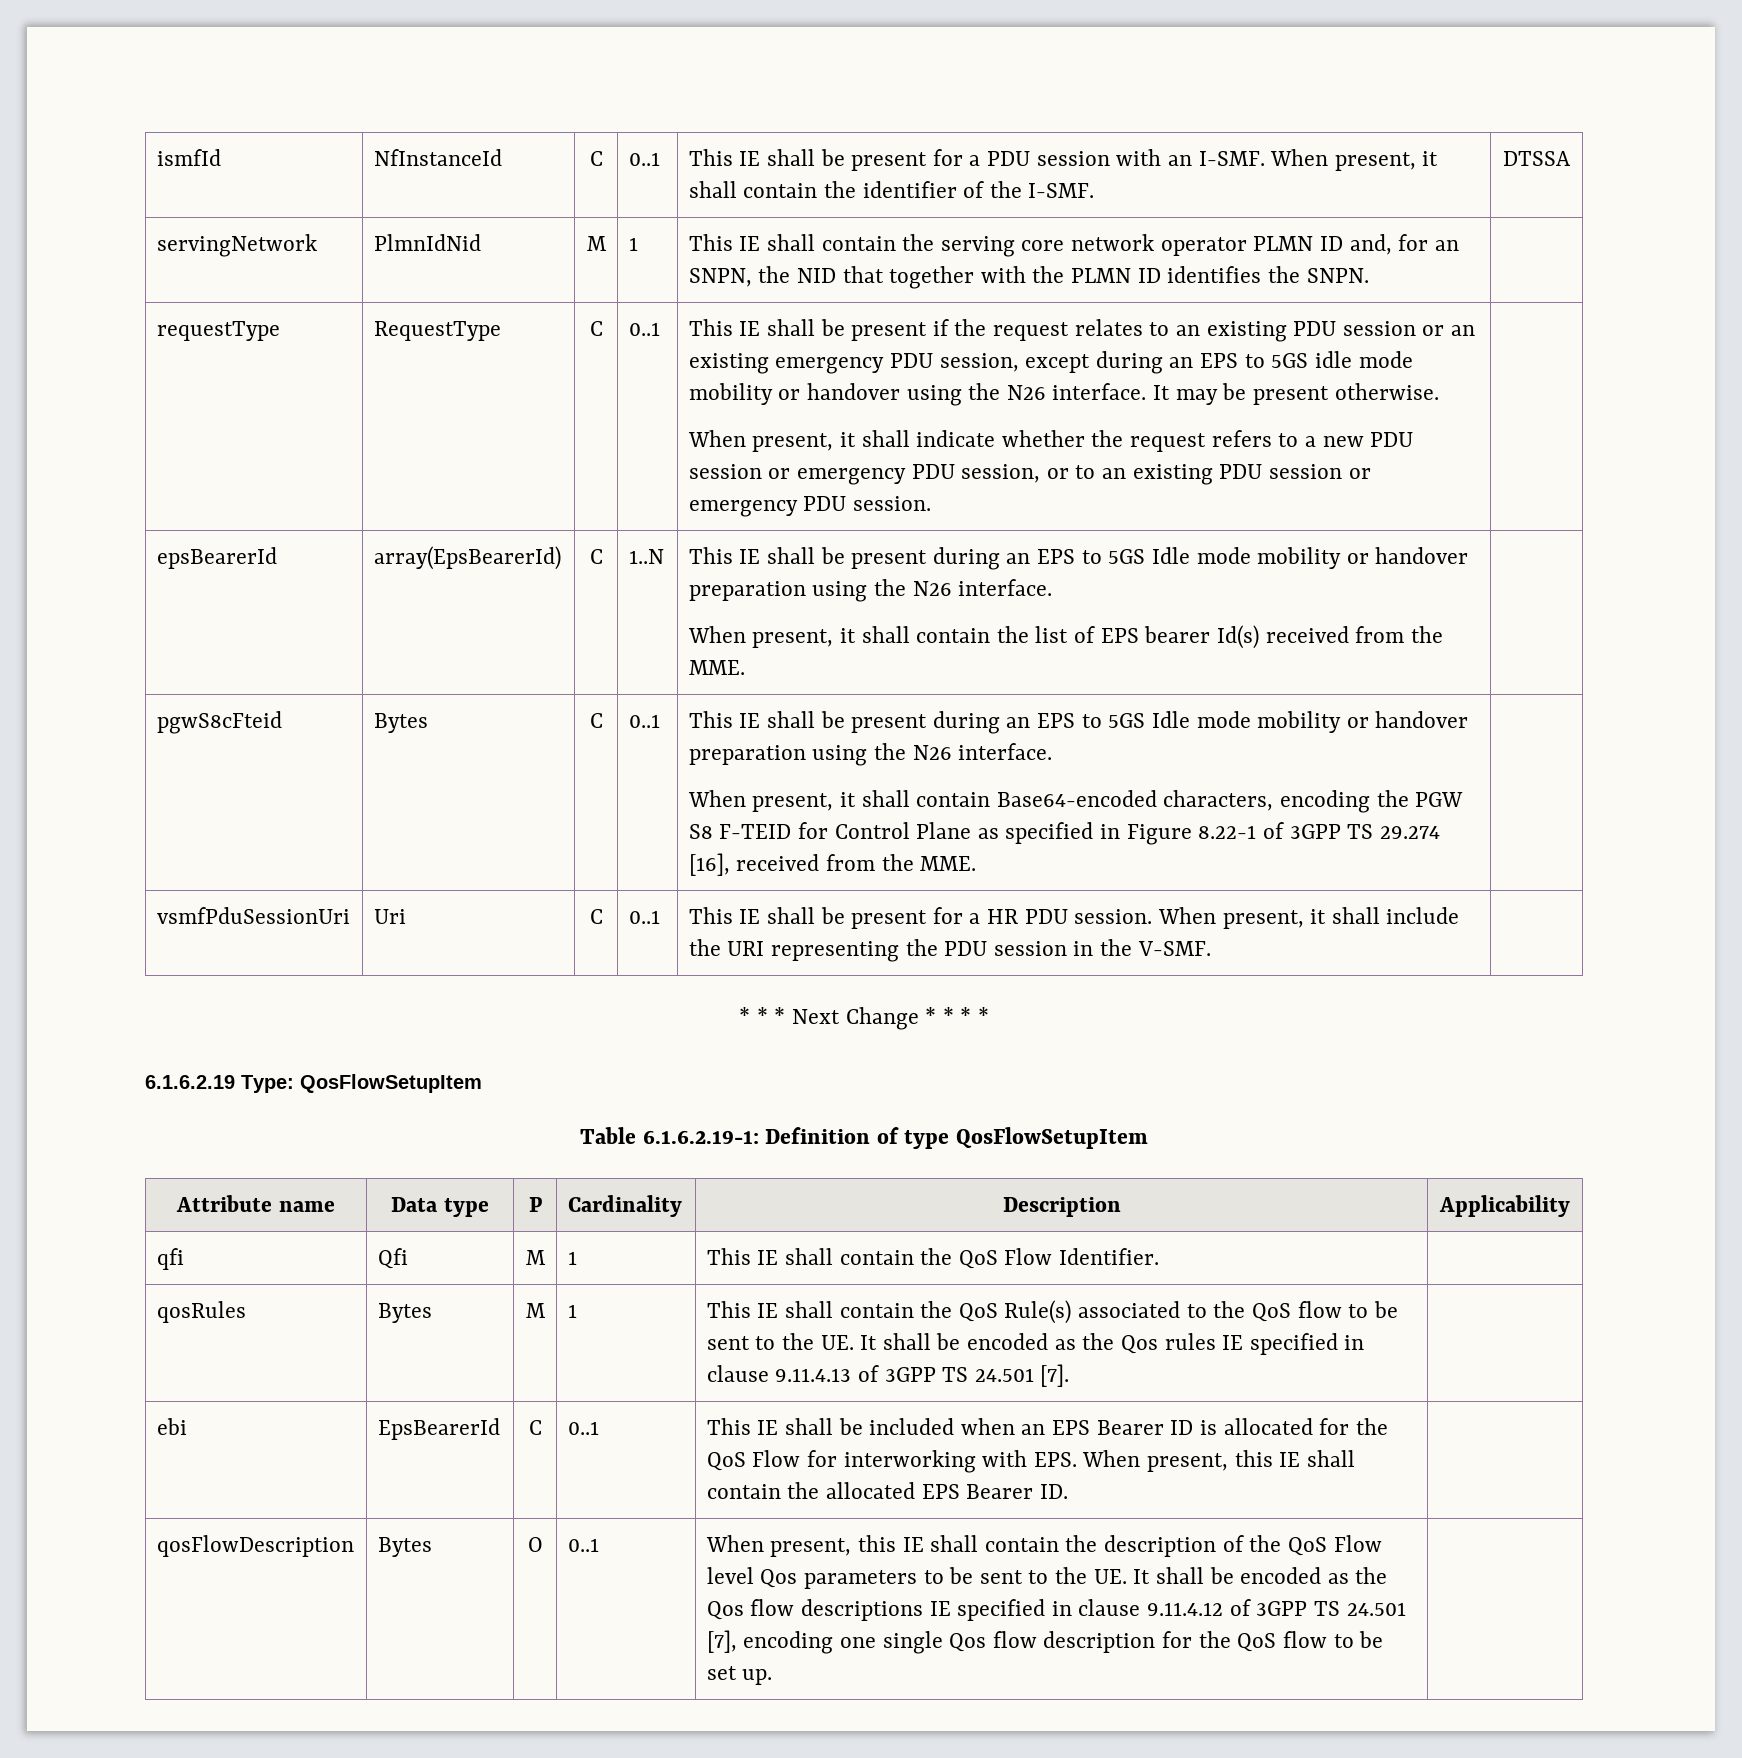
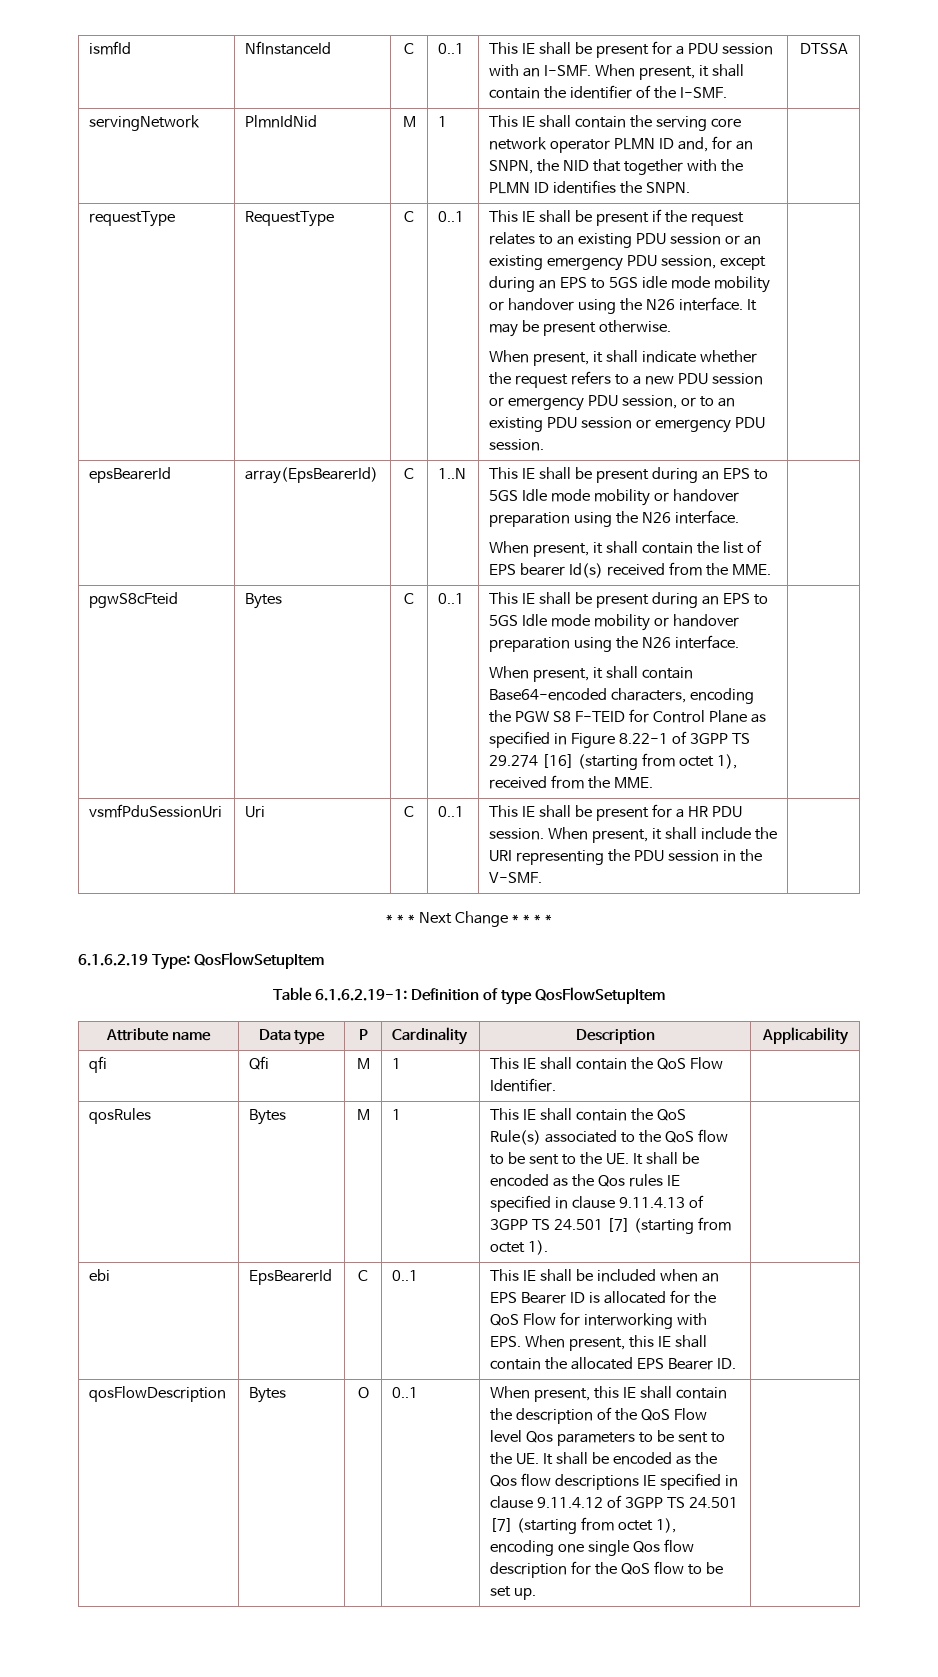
[688,853,730,876] [16], -> [542,753,737,770] [16] (starting from octet 1),
[1040,1364,1070,1387] [7]. -> [606,1217,731,1234] [490,1240,549,1255] [7] (starting from octet 1).
[706,1630,737,1653] [7], -> [490,1517,676,1534] [7] (starting from octet 1),

